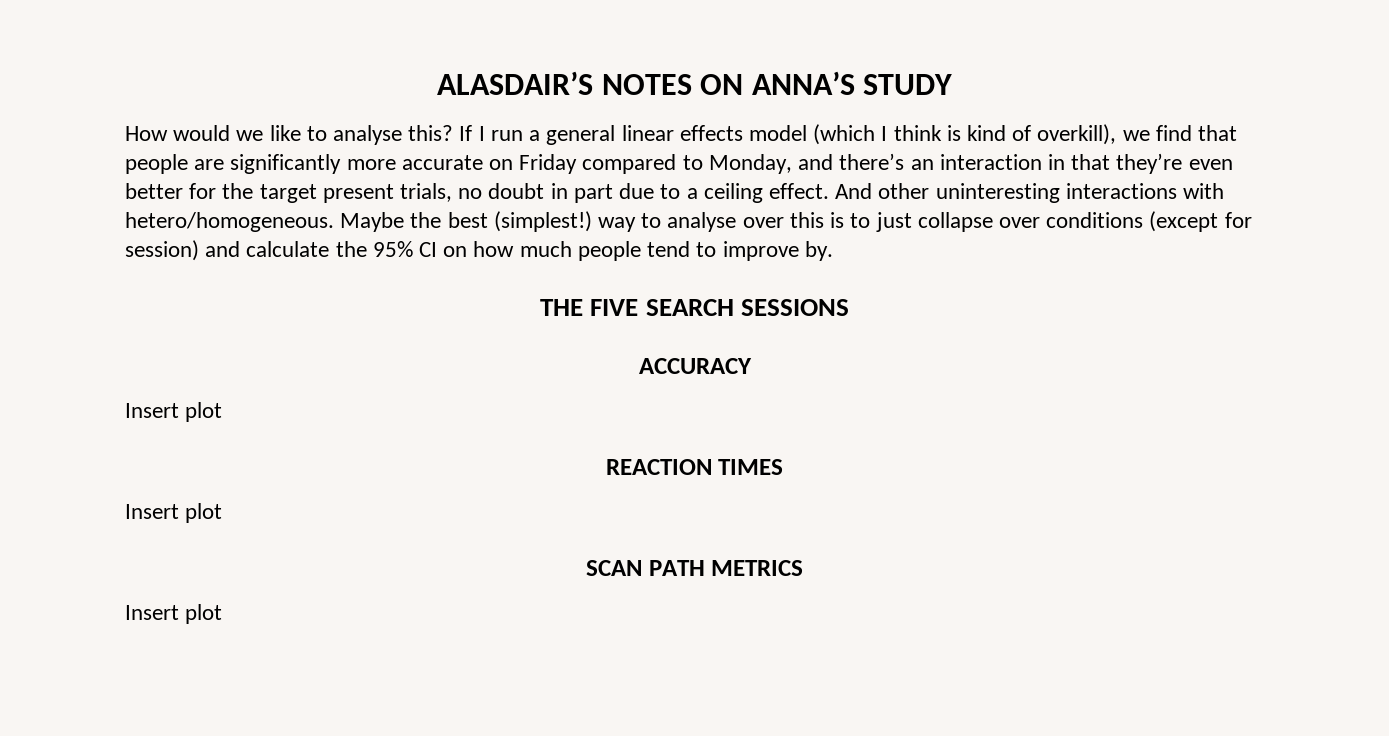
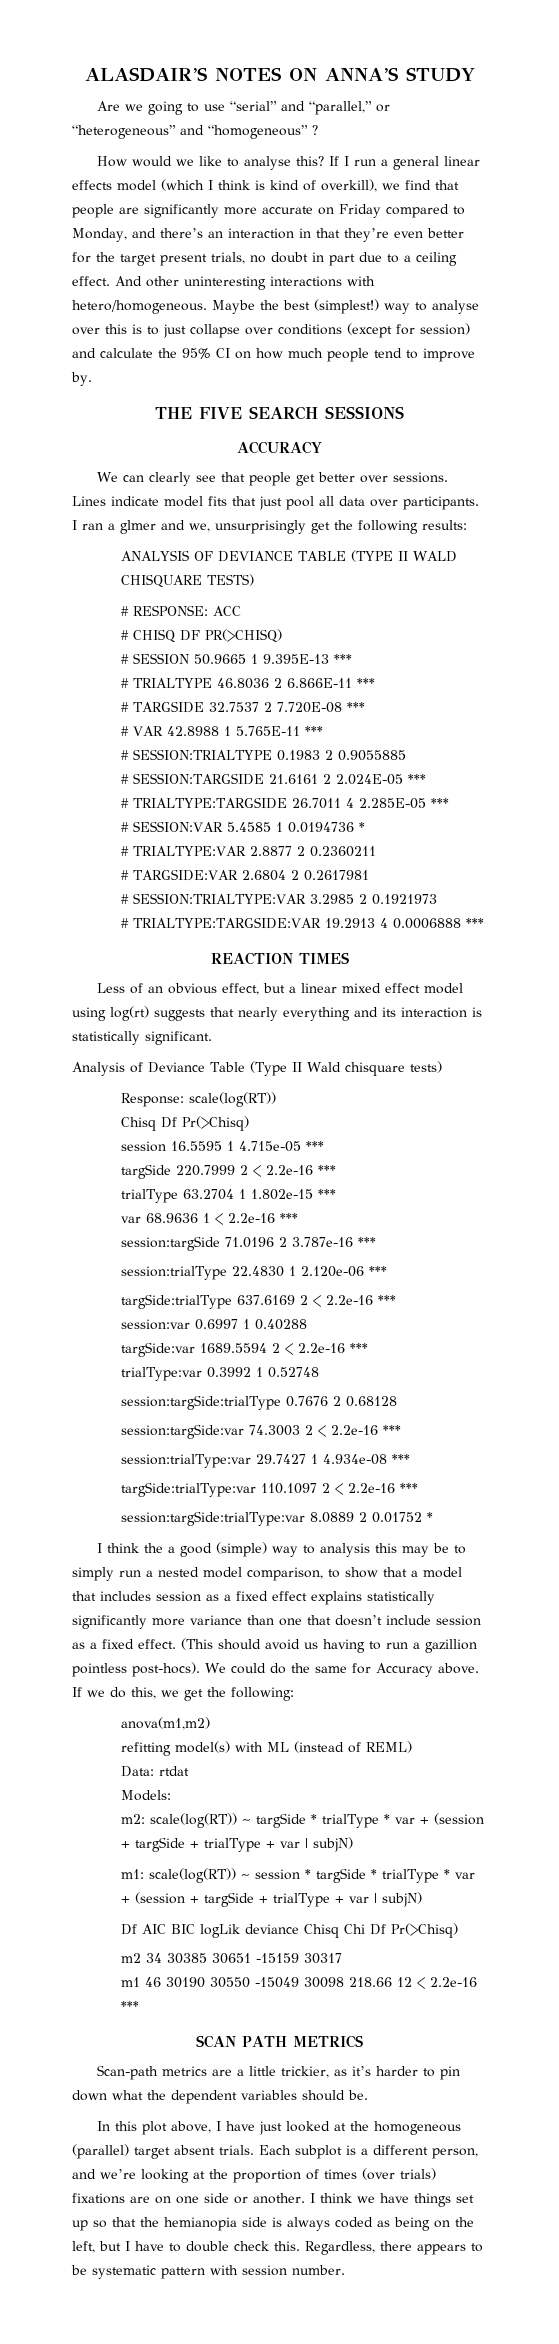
(953, 84) none -> [97,101,391,115] [72,125,318,139] // Are we going to use “serial” and “parallel,” or “heterogeneous” and “homogeneous” ?
[125,402,223,422] [605,459,784,475] [125,503,223,523] [585,560,804,576] [125,604,223,624] Insert plot // REACTION TIMES // Insert plot // SCAN PATH METRICS // Insert plot -> [97,472,449,486] [72,496,479,510] [72,520,467,534] [121,550,458,562] [121,574,255,588] [121,605,242,616] [121,629,283,643] [121,653,353,665] [121,678,376,689] [121,701,366,713] [121,726,324,736] [121,749,407,761] [121,773,427,785] [121,797,450,809] [121,821,366,833] [121,846,377,857] [121,869,370,881] [121,893,438,905] [121,917,485,929] [210,952,349,965] [97,983,464,995] [72,1006,482,1021] [72,1031,212,1045] [72,1061,442,1076] [121,1092,277,1107] [121,1116,250,1131] [121,1141,325,1152] [121,1164,337,1179] [121,1189,337,1203] [121,1213,299,1225] [121,1236,377,1251] [121,1266,388,1280] [121,1294,397,1309] [121,1319,308,1330] [121,1342,369,1357] [121,1367,320,1381] [121,1395,398,1410] [121,1424,402,1439] [121,1454,411,1468] [121,1482,419,1497] [121,1511,434,1526] [97,1542,467,1557] [72,1567,462,1581] [72,1591,435,1605] [72,1615,481,1629] [72,1638,477,1653] [72,1662,479,1677] [72,1687,294,1701] [121,1717,211,1730] [121,1741,413,1756] [121,1766,190,1777] [121,1790,172,1801] [121,1813,485,1828] [121,1837,354,1852] [121,1868,476,1883] [121,1892,423,1907] [121,1923,459,1938] [121,1953,343,1964] [121,1977,478,1989] [121,2001,140,2011] [196,2035,363,2048] [97,2065,461,2080] [72,2090,368,2104] [97,2121,462,2135] [72,2144,478,2159] [72,2168,436,2183] [72,2193,474,2207] [72,2217,474,2231] [72,2241,483,2255] [71,2265,345,2279] We can clearly see that people get better over sessions. Lines indicate model fits that just pool all data over participants. I ran a glmer and we, unsurprisingly get the following results: // ANALYSIS OF DEVIANCE TABLE (TYPE II WALD CHISQUARE TESTS) // # RESPONSE: ACC // # CHISQ DF PR(>CHISQ) // # SESSION 50.9665 1 9.395E-13 *** // # TRIALTYPE 46.8036 2 6.866E-11 *** // # TARGSIDE 32.7537 2 7.720E-08 *** // # VAR 42.8988 1 5.765E-11 *** // # SESSION:TRIALTYPE 0.1983 2 0.9055885 // # SESSION:TARGSIDE 21.6161 2 2.024E-05 *** // # TRIALTYPE:TARGSIDE 26.7011 4 2.285E-05 *** // # SESSION:VAR 5.4585 1 0.0194736 * // # TRIALTYPE:VAR 2.8877 2 0.2360211 // # TARGSIDE:VAR 2.6804 2 0.2617981 // # SESSION:TRIALTYPE:VAR 3.2985 2 0.1921973 // # TRIALTYPE:TARGSIDE:VAR 19.2913 4 0.0006888 *** // REACTION TIMES // Less of an obvious effect, but a linear mixed effect model using log(rt) suggests that nearly everything and its interaction is statistically significant. // Analysis of Deviance Table (Type II Wald chisquare tests) // Response: scale(log(RT)) // Chisq Df Pr(>Chisq) // session 16.5595 1 4.715e-05 *** // targSide 220.7999 2 < 2.2e-16 *** // trialType 63.2704 1 1.802e-15 *** // var 68.9636 1 < 2.2e-16 *** // session:targSide 71.0196 2 3.787e-16 *** // session:trialType 22.4830 1 2.120e-06 *** // targSide:trialType 637.6169 2 < 2.2e-16 *** // session:var 0.6997 1 0.40288 // targSide:var 1689.5594 2 < 2.2e-16 *** // trialType:var 0.3992 1 0.52748 // session:targSide:trialType 0.7676 2 0.68128 // session:targSide:var 74.3003 2 < 2.2e-16 *** // session:trialType:var 29.7427 1 4.934e-08 *** // targSide:trialType:var 110.1097 2 < 2.2e-16 *** // session:targSide:trialType:var 8.0889 2 0.01752 * // I think the a good (simple) way to analysis this may be to simply run a nested model comparison, to show that a model that includes session as a fixed effect explains statistically significantly more variance than one that doesn’t include session as a fixed effect. (This should avoid us having to run a gazillion pointless post-hocs). We could do the same for Accuracy above. If we do this, we get the following: // anova(m1,m2) // refitting model(s) with ML (instead of REML) // Data: rtdat // Models: // m2: scale(log(RT)) ~ targSide * trialType * var + (session + targSide + trialType + var | subjN) // m1: scale(log(RT)) ~ session * targSide * trialType * var + (session + targSide + trialType + var | subjN) // Df AIC BIC logLik deviance Chisq Chi Df Pr(>Chisq) // m2 34 30385 30651 -15159 30317 // m1 46 30190 30550 -15049 30098 218.66 12 < 2.2e-16 *** // SCAN PATH METRICS // Scan-path metrics are a little trickier, as it’s harder to pin down what the dependent variables should be. // In this plot above, I have just looked at the homogeneous (parallel) target absent trials. Each subplot is a different person, and we’re looking at the proportion of times (over trials) fixations are on one side or another. I think we have things set up so that the hemianopia side is always coded as being on the left, but I have to double check this. Regardless, there appears to be systematic pattern with session number.

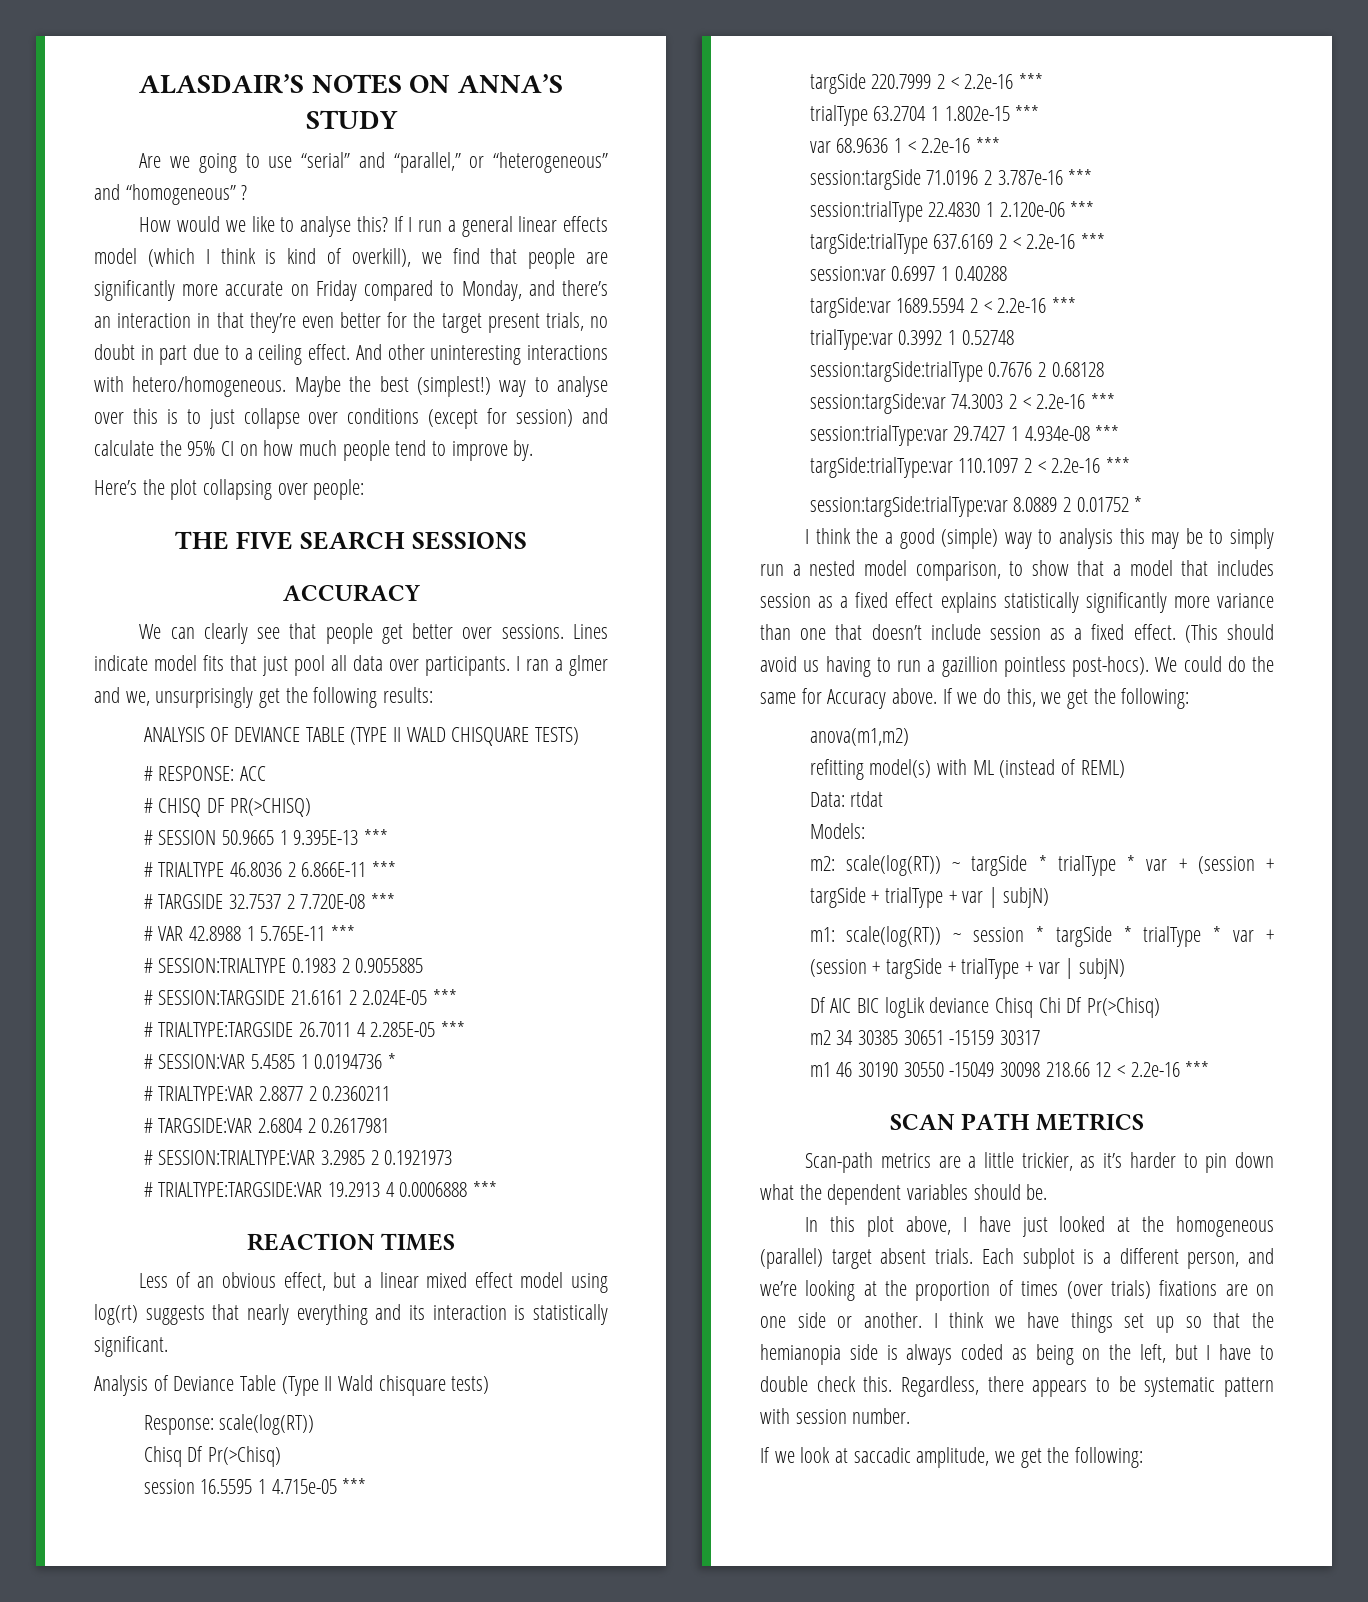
(92, 379) none -> [94,479,365,500] // Here’s the plot collapsing over people:
(345, 2270) none -> [760,1447,1144,1468] // If we look at saccadic amplitude, we get the following:

